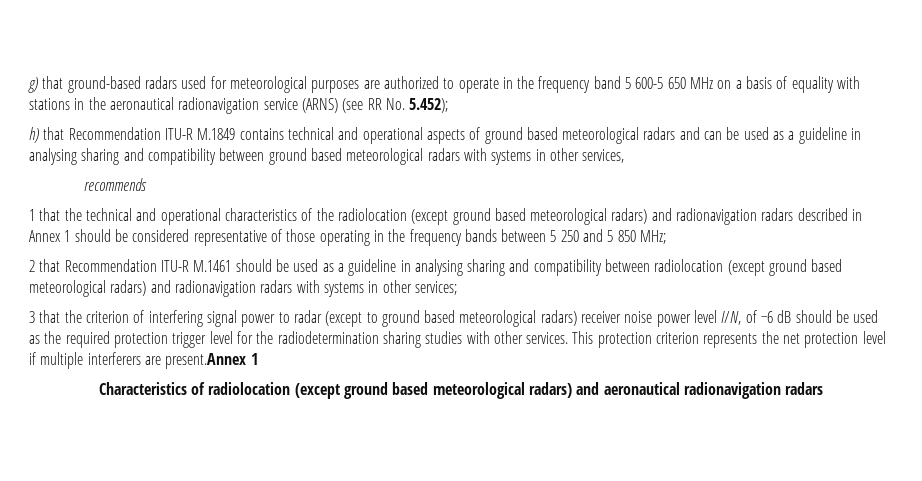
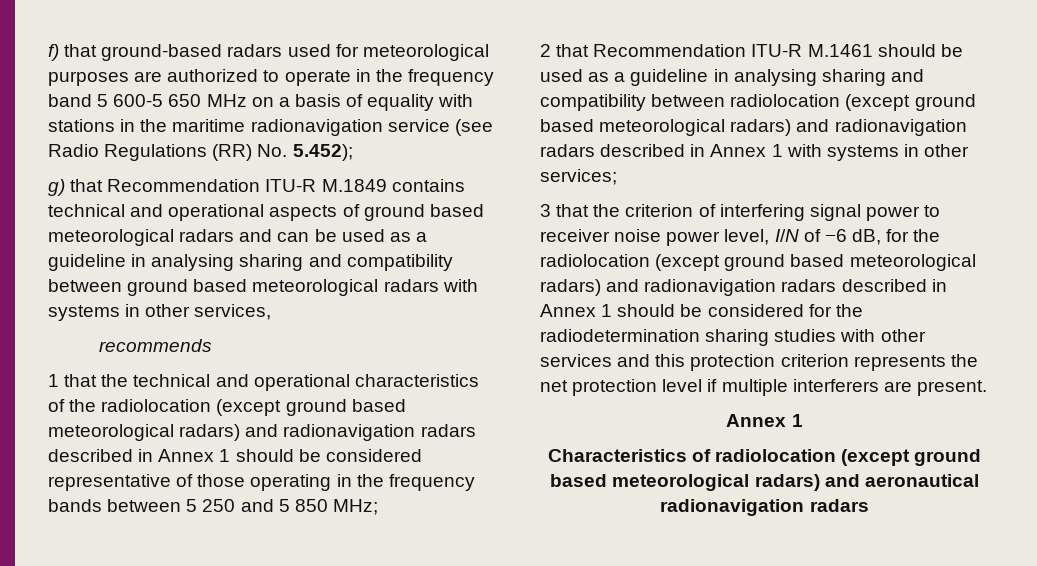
[28,77,38,93] g) -> [48,44,59,61] f)
[109,97,174,110] aeronautical -> [172,119,246,132] maritime
[301,98,382,113] (ARNS) (see RR -> [454,119,493,136] [48,144,253,161] (see Radio Regulations (RR)
[29,127,39,143] h) -> [48,179,65,196] g)
(293, 286) none -> [600,144,783,157] described in Annex 1
[293,310,879,327] [29,331,233,348] radar (except to ground based meteorological radars) receiver noise power level I/N, of −6 dB should be used as the required protection trigger level -> [540,229,941,246] [540,254,976,271] [540,279,947,296] [540,304,804,317] receiver noise power level, I/N of −6 dB, for the radiolocation (except ground based meteorological radars) and radionavigation radars described in Annex 1 should be considered
[526,331,594,344] services. This -> [540,354,686,367] services and this
[165,353,247,369] present.Annex -> [916,380,987,396] [726,414,787,427] present. // Annex

